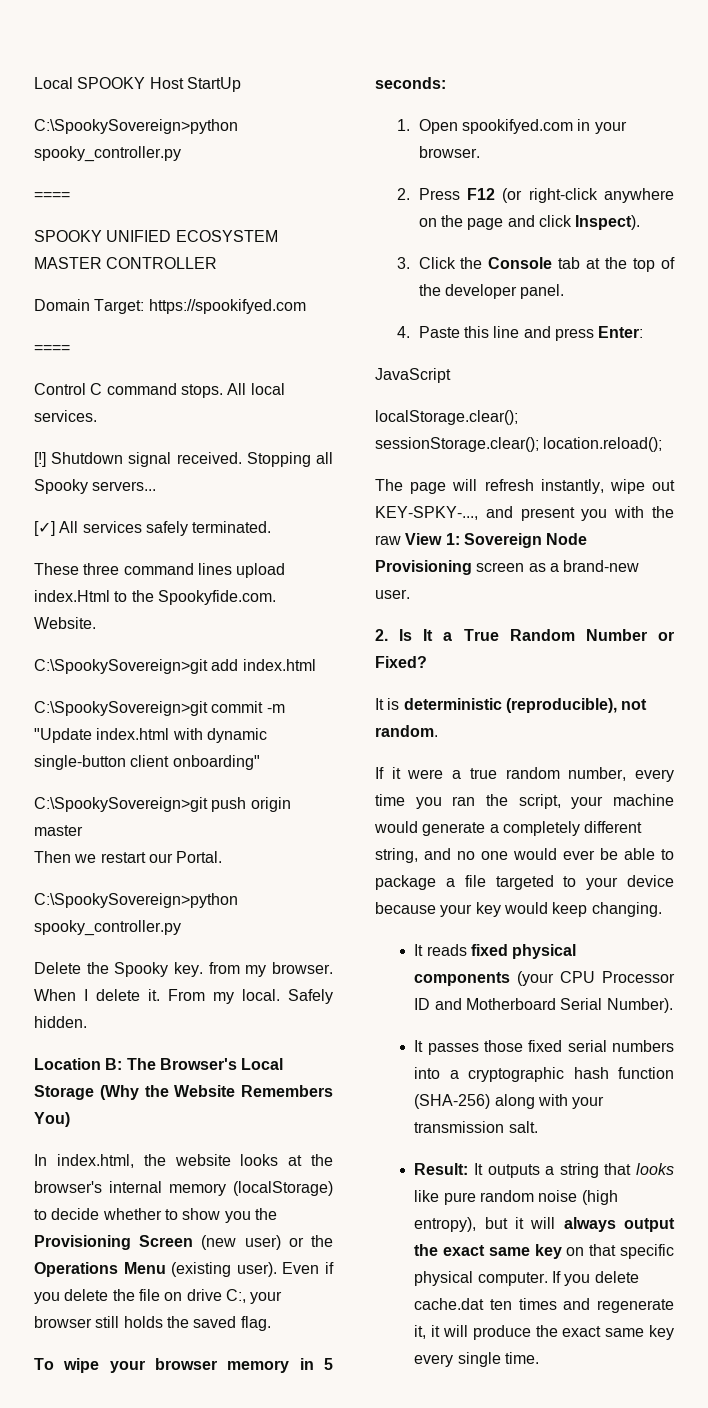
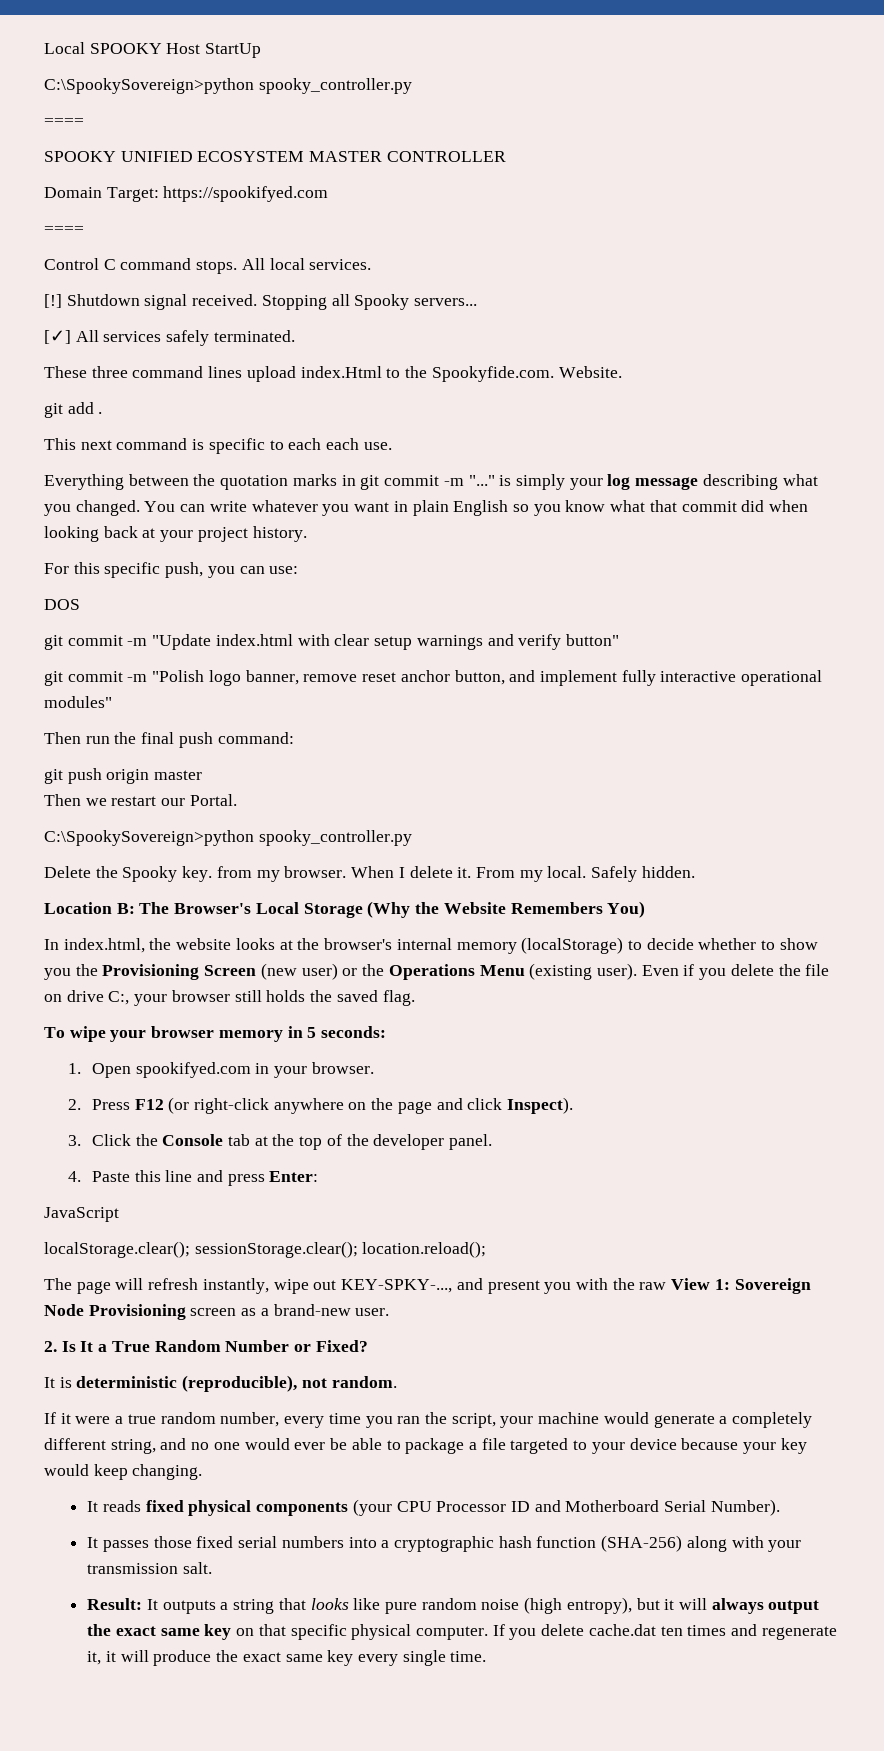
[34,659,316,674] [34,701,208,716] C:\SpookySovereign>git add index.html // C:\SpookySovereign>git -> [44,402,103,418] [44,438,392,454] [44,474,818,490] [44,500,809,516] [44,526,307,542] [44,562,299,578] [44,599,80,610] [44,635,63,650] git add . // This next command is specific to each each use. // Everything between the quotation marks in git commit -m "..." is simply your log message describing what you changed. You can write whatever you want in plain English so you know what that commit did when looking back at your project history. // For this specific push, you can use: // DOS // git
[206,728,267,743] [34,755,260,770] [34,797,208,812] dynamic single-button client onboarding" // C:\SpookySovereign>git -> [334,634,619,650] [44,670,823,686] [44,696,112,708] [44,732,294,748] [44,769,63,784] clear setup warnings and verify button" // git commit -m "Polish logo banner, remove reset anchor button, and implement fully interactive operational modules" // Then run the final push command: // git

